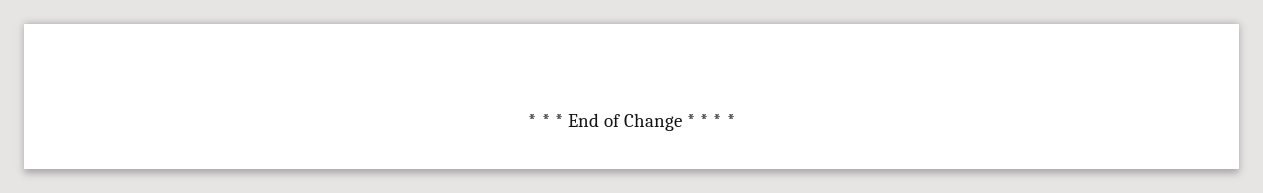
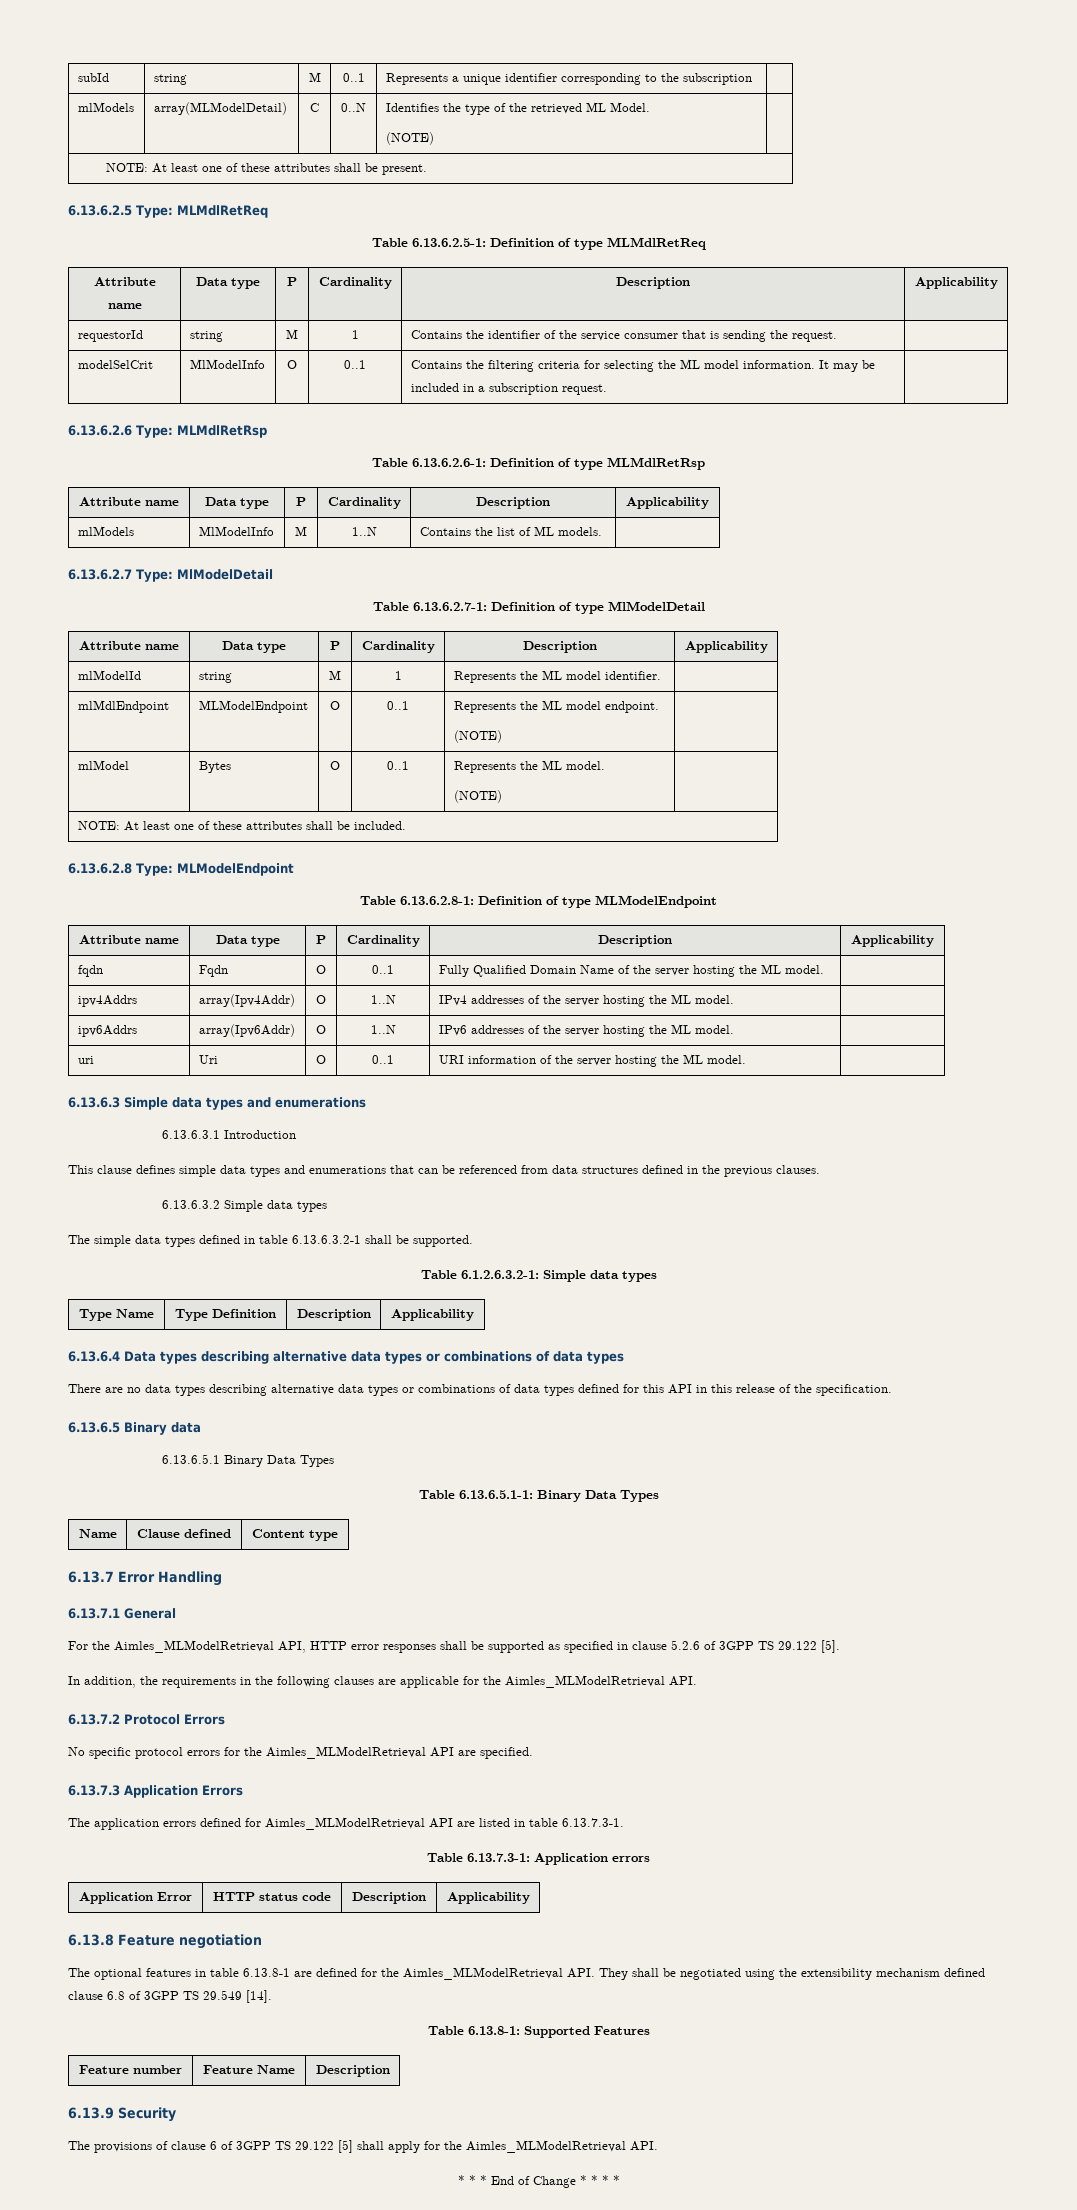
(528, 120) none -> [77,73,109,82] [153,74,187,85] [308,72,321,82] [342,73,365,82] [385,73,752,85] [77,102,134,112] [153,102,287,115] [310,103,319,112] [341,103,366,112] [385,102,650,115] [385,132,434,145] [106,163,428,175] [68,205,268,218] [371,237,706,250] [93,277,156,286] [107,303,142,309] [196,277,260,289] [287,277,297,286] [318,277,392,289] [616,277,690,289] [914,277,998,289] [77,330,143,342] [189,331,223,342] [286,329,298,339] [351,330,359,339] [410,330,837,342] [77,360,153,369] [189,359,265,369] [287,360,297,369] [344,360,366,369] [410,359,875,372] [410,383,607,395] [68,425,267,438] [372,457,705,470] [79,497,179,506] [205,497,269,509] [296,497,306,506] [327,497,401,509] [476,497,550,509] [626,497,709,509] [77,526,134,536] [198,526,274,536] [295,526,307,536] [351,527,377,536] [419,526,602,536] [68,569,273,582] [372,601,705,614] [79,641,179,650] [222,641,286,653] [330,641,340,650] [361,641,435,653] [522,641,597,653] [684,641,768,653] [77,670,141,680] [198,672,232,683] [329,670,341,680] [394,671,402,680] [453,670,661,683] [77,700,169,713] [198,700,308,713] [330,701,340,710] [387,701,409,710] [453,700,659,713] [453,730,502,743] [77,760,129,770] [198,761,231,773] [330,761,340,770] [387,761,409,770] [453,760,605,773] [453,790,502,803] [77,821,406,831] [68,863,294,876] [360,895,717,908] [79,935,179,944] [215,935,280,947] [316,935,326,944] [346,935,420,947] [598,935,672,947] [851,935,934,947] [77,965,103,977] [198,965,228,977] [316,965,326,974] [372,965,394,974] [438,964,824,977] [77,995,137,1007] [198,994,295,1007] [316,995,326,1004] [370,995,396,1004] [438,994,734,1007] [77,1025,137,1037] [198,1024,295,1037] [316,1025,326,1034] [370,1025,396,1034] [438,1024,734,1037] [77,1056,94,1064] [198,1055,218,1064] [316,1055,326,1064] [372,1055,394,1064] [438,1054,746,1067] [68,1097,366,1110] [162,1130,297,1139] [68,1165,820,1177] [162,1200,328,1212] [68,1235,473,1247] [420,1270,657,1282] [79,1309,154,1321] [175,1309,276,1321] [296,1309,371,1321] [391,1309,474,1321] [68,1351,624,1364] [68,1384,892,1396] [68,1422,201,1435] [162,1454,335,1467] [418,1490,659,1502] [78,1529,117,1538] [137,1529,231,1538] [252,1529,338,1541] [68,1571,222,1586] [68,1608,176,1619] [68,1640,840,1653] [68,1675,697,1688] [68,1714,225,1725] [68,1746,533,1759] [68,1785,243,1798] [68,1817,624,1830] [427,1853,650,1865] [79,1892,192,1904] [213,1892,331,1901] [352,1892,426,1904] [446,1892,530,1904] [68,1934,262,1949] [68,1967,985,1980] [68,1990,272,2003] [427,2026,650,2038] [79,2065,182,2074] [203,2065,295,2074] [315,2065,390,2077] [68,2107,176,2122] [68,2140,658,2153] subId | string | M | 0..1 | Represents a unique identifier corresponding to the subscription | // mlModels | array(MLModelDetail) | C | 0..N | Identifies the type of the retrieved ML Model. // (NOTE) | // NOTE: At least one of these attributes shall be present. // 6.13.6.2.5 Type: MLMdlRetReq // Table 6.13.6.2.5-1: Definition of type MLMdlRetReq // Attribute name | Data type | P | Cardinality | Description | Applicability // requestorId | string | M | 1 | Contains the identifier of the service consumer that is sending the request. | // modelSelCrit | MlModelInfo | O | 0..1 | Contains the filtering criteria for selecting the ML model information. It may be included in a subscription request. | // 6.13.6.2.6 Type: MLMdlRetRsp // Table 6.13.6.2.6-1: Definition of type MLMdlRetRsp // Attribute name | Data type | P | Cardinality | Description | Applicability // mlModels | MlModelInfo | M | 1..N | Contains the list of ML models. | // 6.13.6.2.7 Type: MlModelDetail // Table 6.13.6.2.7-1: Definition of type MlModelDetail // Attribute name | Data type | P | Cardinality | Description | Applicability // mlModelId | string | M | 1 | Represents the ML model identifier. | // mlMdlEndpoint | MLModelEndpoint | O | 0..1 | Represents the ML model endpoint. // (NOTE) | // mlModel | Bytes | O | 0..1 | Represents the ML model. // (NOTE) | // NOTE: At least one of these attributes shall be included. // 6.13.6.2.8 Type: MLModelEndpoint // Table 6.13.6.2.8-1: Definition of type MLModelEndpoint // Attribute name | Data type | P | Cardinality | Description | Applicability // fqdn | Fqdn | O | 0..1 | Fully Qualified Domain Name of the server hosting the ML model. | // ipv4Addrs | array(Ipv4Addr) | O | 1..N | IPv4 addresses of the server hosting the ML model. | // ipv6Addrs | array(Ipv6Addr) | O | 1..N | IPv6 addresses of the server hosting the ML model. | // uri | Uri | O | 0..1 | URI information of the server hosting the ML model. | // 6.13.6.3 Simple data types and enumerations // 6.13.6.3.1 Introduction // This clause defines simple data types and enumerations that can be referenced from data structures defined in the previous clauses. // 6.13.6.3.2 Simple data types // The simple data types defined in table 6.13.6.3.2-1 shall be supported. // Table 6.1.2.6.3.2-1: Simple data types // Type Name | Type Definition | Description | Applicability // 6.13.6.4 Data types describing alternative data types or combinations of data types // There are no data types describing alternative data types or combinations of data types defined for this API in this release of the specification. // 6.13.6.5 Binary data // 6.13.6.5.1 Binary Data Types // Table 6.13.6.5.1-1: Binary Data Types // Name | Clause defined | Content type // 6.13.7 Error Handling // 6.13.7.1 General // For the Aimles_MLModelRetrieval API, HTTP error responses shall be supported as specified in clause 5.2.6 of 3GPP TS 29.122 [5]. // In addition, the requirements in the following clauses are applicable for the Aimles_MLModelRetrieval API. // 6.13.7.2 Protocol Errors // No specific protocol errors for the Aimles_MLModelRetrieval API are specified. // 6.13.7.3 Application Errors // The application errors defined for Aimles_MLModelRetrieval API are listed in table 6.13.7.3-1. // Table 6.13.7.3-1: Application errors // Application Error | HTTP status code | Description | Applicability // 6.13.8 Feature negotiation // The optional features in table 6.13.8-1 are defined for the Aimles_MLModelRetrieval API. They shall be negotiated using the extensibility mechanism defined clause 6.8 of 3GPP TS 29.549 [14]. // Table 6.13.8-1: Supported Features // Feature number | Feature Name | Description // 6.13.9 Security // The provisions of clause 6 of 3GPP TS 29.122 [5] shall apply for the Aimles_MLModelRetrieval API. //

